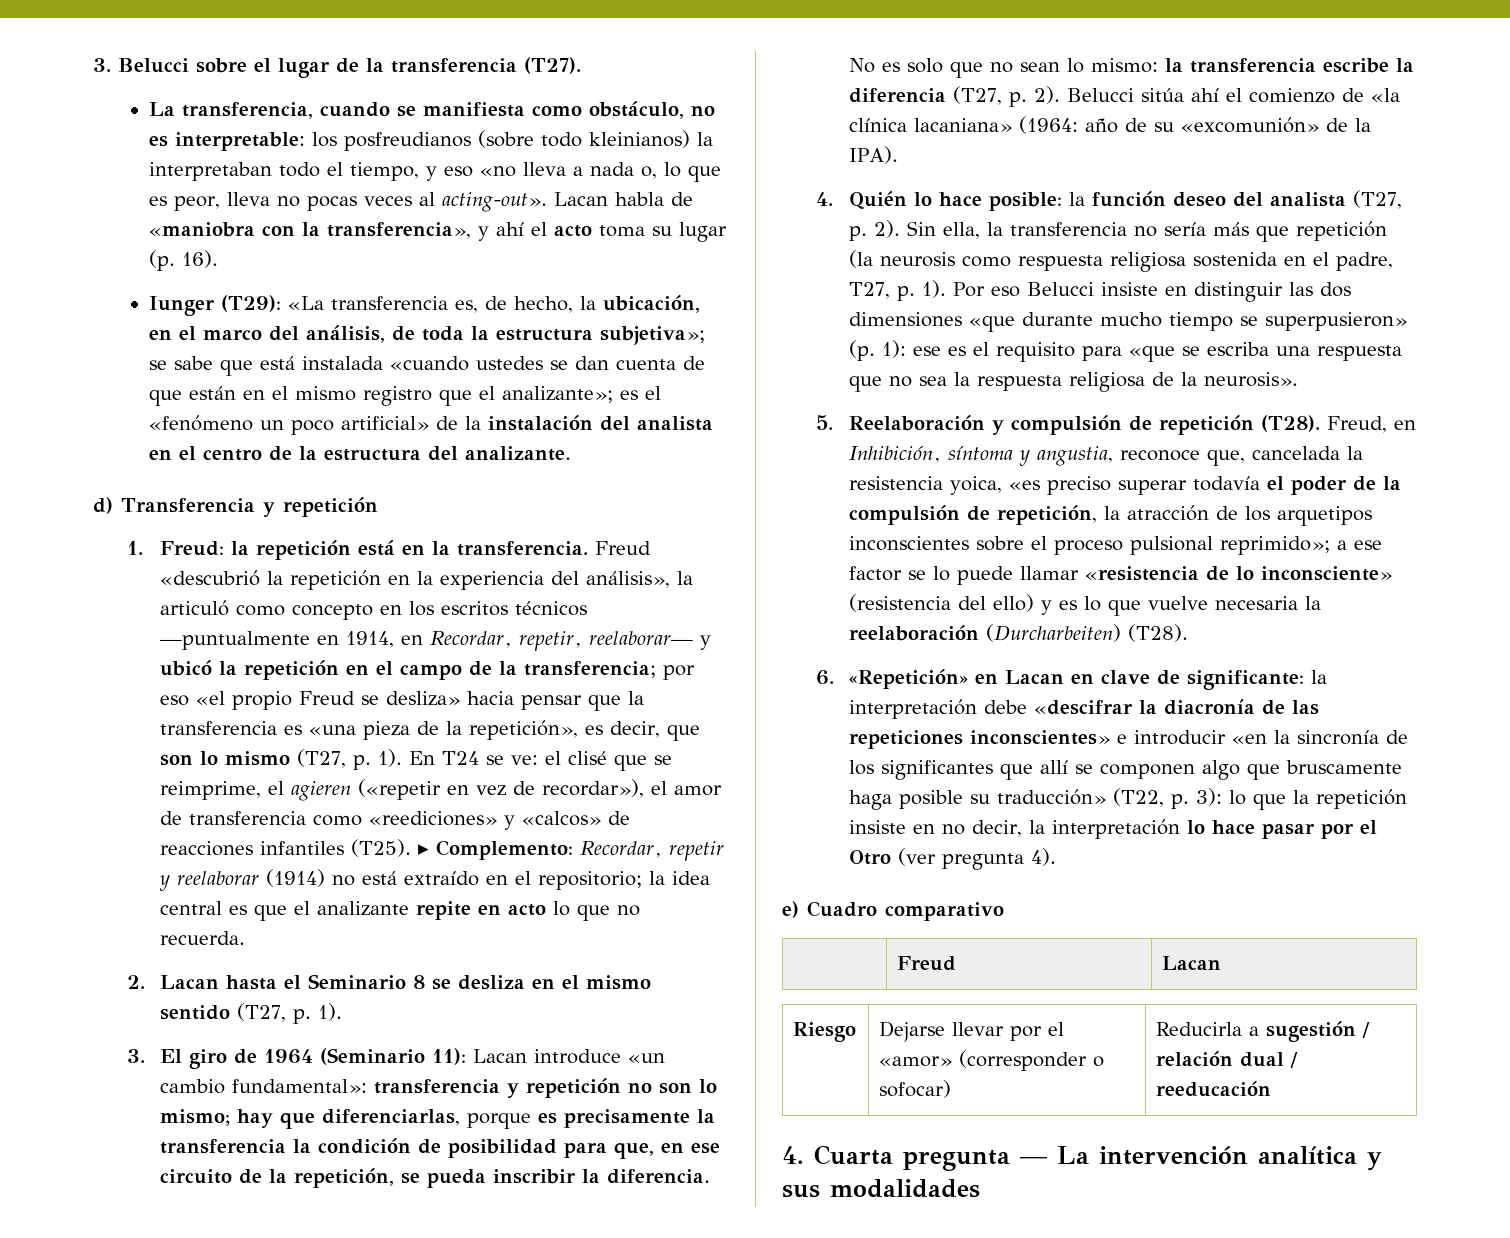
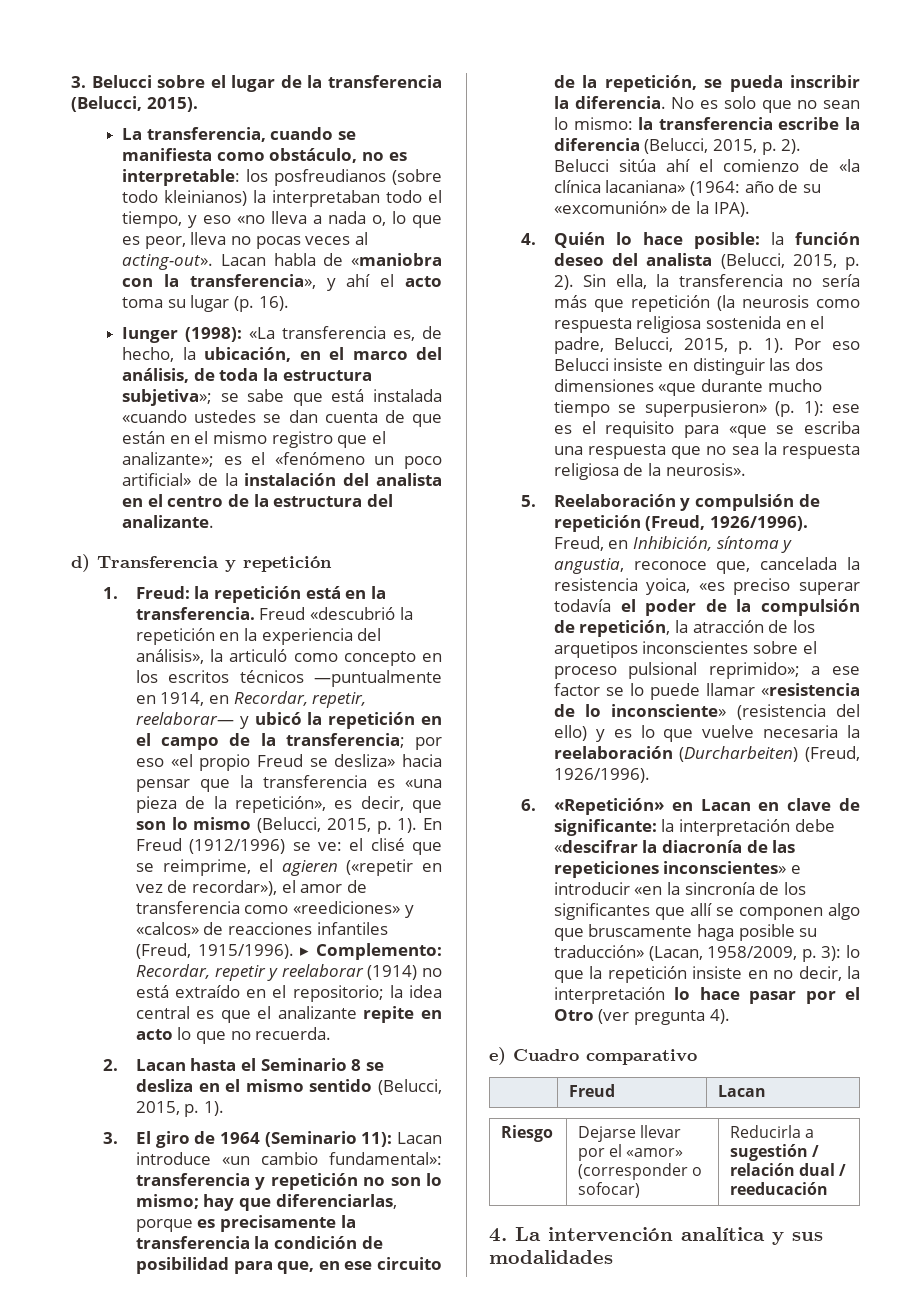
[524,57,581,74] (T27). -> [71,96,198,112] (Belucci, 2015).
[221,295,282,312] (T29): -> [185,327,243,342] (1998):
[297,749,347,768] (T27, -> [257,817,371,833] (Belucci, 2015,
[442,751,480,765] T24 -> [135,838,286,854] Freud (1912/1996)
[351,839,412,857] (T25). -> [135,943,294,959] (Freud, 1915/1996).
[237,1003,287,1022] (T27, -> [378,1079,442,1095] [135,1101,180,1115] (Belucci, 2015,
[953,86,1003,105] (T27, -> [644,138,758,154] (Belucci, 2015,
[1353,190,1403,209] (T27, -> [720,253,837,269] (Belucci, 2015,
[849,282,891,299] T27, -> [614,337,728,352] Belucci, 2015,
[1261,415,1321,432] (T28). -> [645,515,809,531] (Freud, 1926/1996).
[1128,624,1189,642] (T28). -> [805,746,860,762] [553,768,650,783] (Freud, 1926/1996).
[1113,788,1165,807] (T22, -> [648,946,798,961] (Lacan, 1958/2009,
[814,1145,1048,1171] Cuarta pregunta — -> (507, 1235) none

